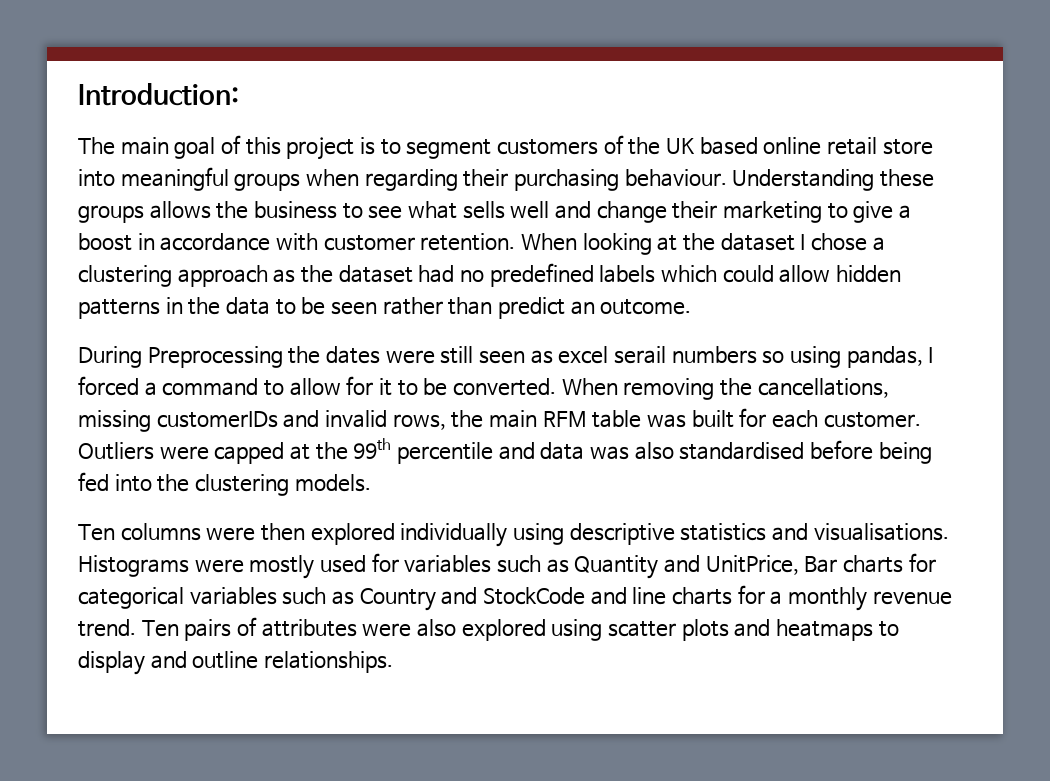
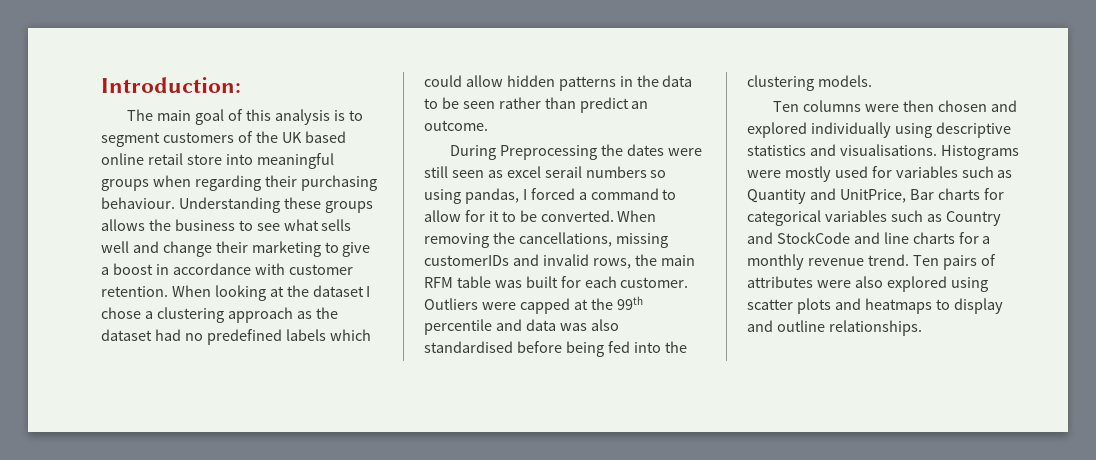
[286,137,355,160] project -> [275,109,331,125] analysis
(305, 532) none -> [938,100,1018,112] chosen and

